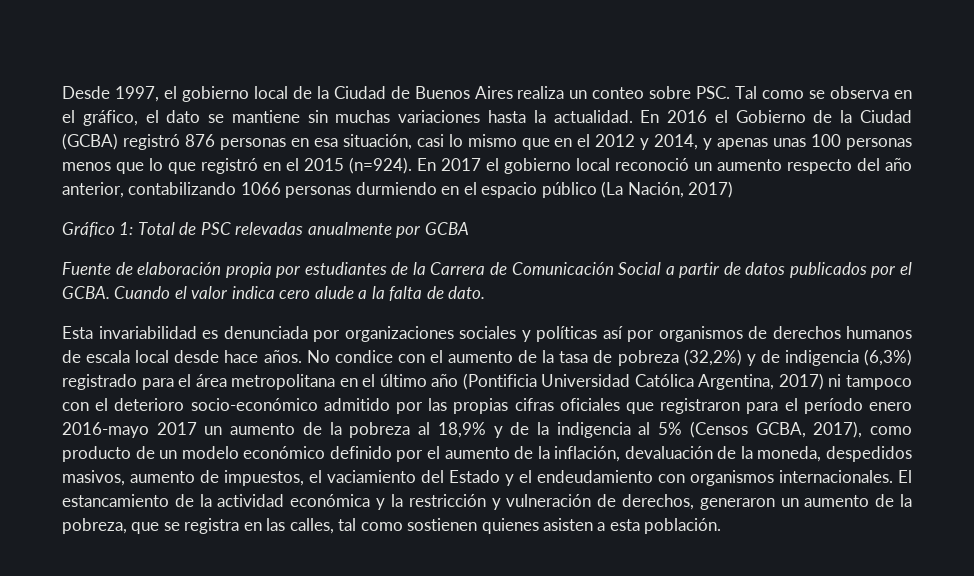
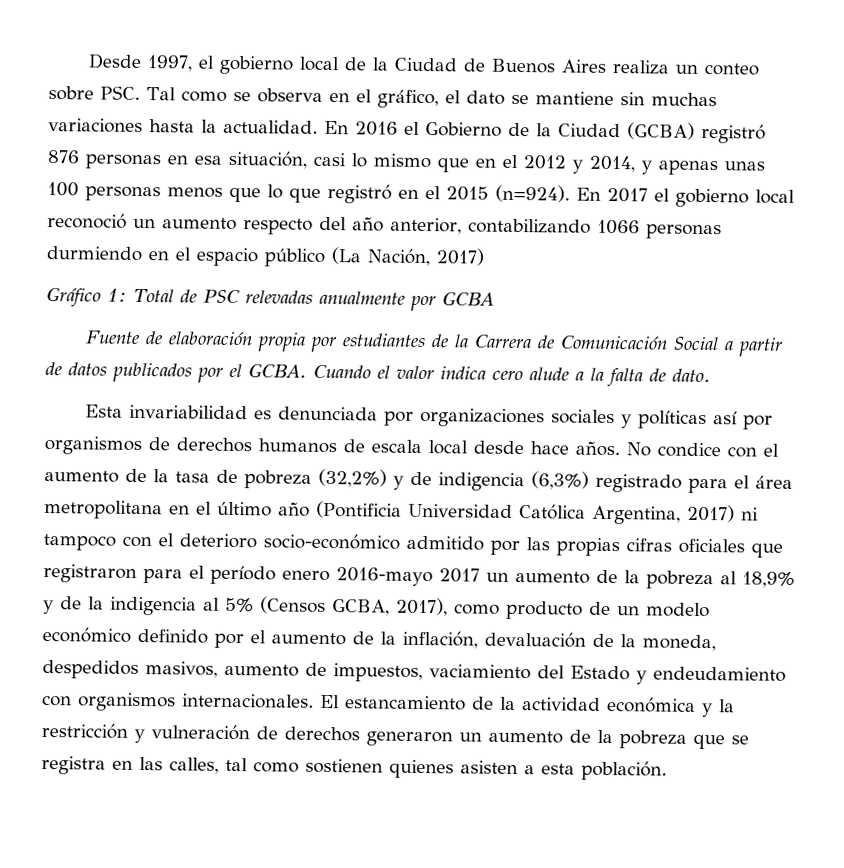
[309,470,322,483] el -> (423, 673) none
[519,470,532,483] el -> (647, 677) none
[621,494,694,510] derechos, -> [284,726,360,742] derechos
[62,518,127,534] pobreza, -> [619,730,687,749] pobreza

